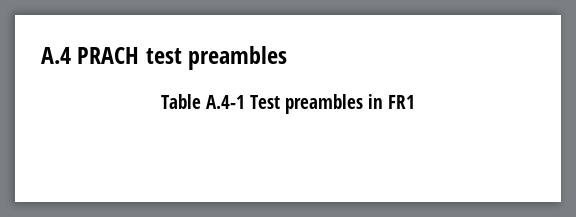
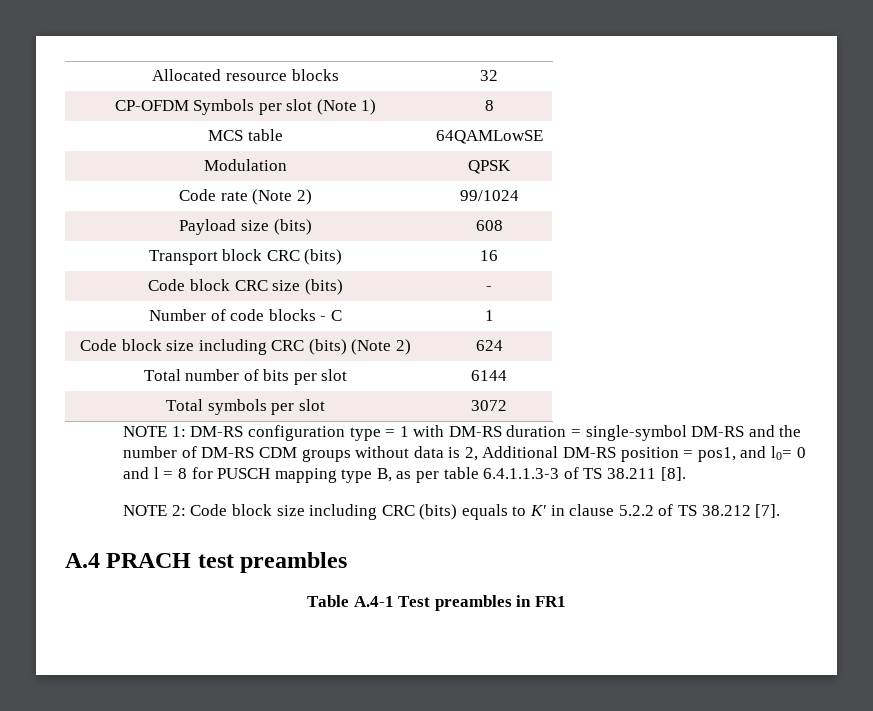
(41, 55) none -> [152,69,339,81] [480,70,498,81] [114,99,377,115] [484,100,494,111] [208,129,283,141] [435,130,543,144] [204,159,287,171] [468,160,511,174] [179,189,312,205] [459,190,519,201] [179,219,312,235] [475,220,503,231] [148,249,343,265] [480,250,498,261] [148,279,343,295] [486,286,492,291] [149,309,342,321] [484,310,494,321] [79,339,412,355] [475,340,503,351] [143,369,348,385] [471,370,507,381] [166,399,325,415] [471,400,507,411] [123,425,802,441] [123,446,806,462] [123,467,686,483] [123,504,781,520] Allocated resource blocks | 32 // CP-OFDM Symbols per slot (Note 1) | 8 // MCS table | 64QAMLowSE // Modulation | QPSK // Code rate (Note 2) | 99/1024 // Payload size (bits) | 608 // Transport block CRC (bits) | 16 // Code block CRC size (bits) | - // Number of code blocks - C | 1 // Code block size including CRC (bits) (Note 2) | 624 // Total number of bits per slot | 6144 // Total symbols per slot | 3072 // NOTE 1: DM-RS configuration type = 1 with DM-RS duration = single-symbol DM-RS and the number of DM-RS CDM groups without data is 2, Additional DM-RS position = pos1, and l0= 0 and l = 8 for PUSCH mapping type B, as per table 6.4.1.1.3-3 of TS 38.211 [8]. // NOTE 2: Code block size including CRC (bits) equals to K' in clause 5.2.2 of TS 38.212 [7]. //

